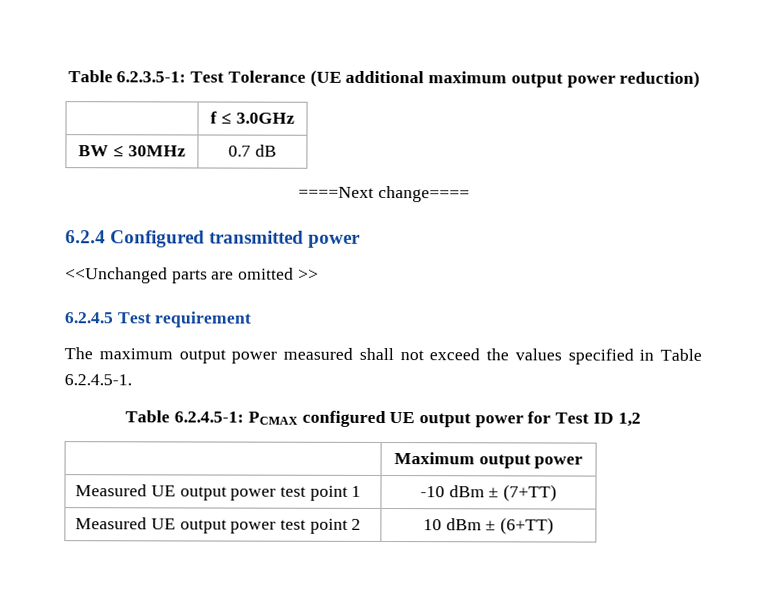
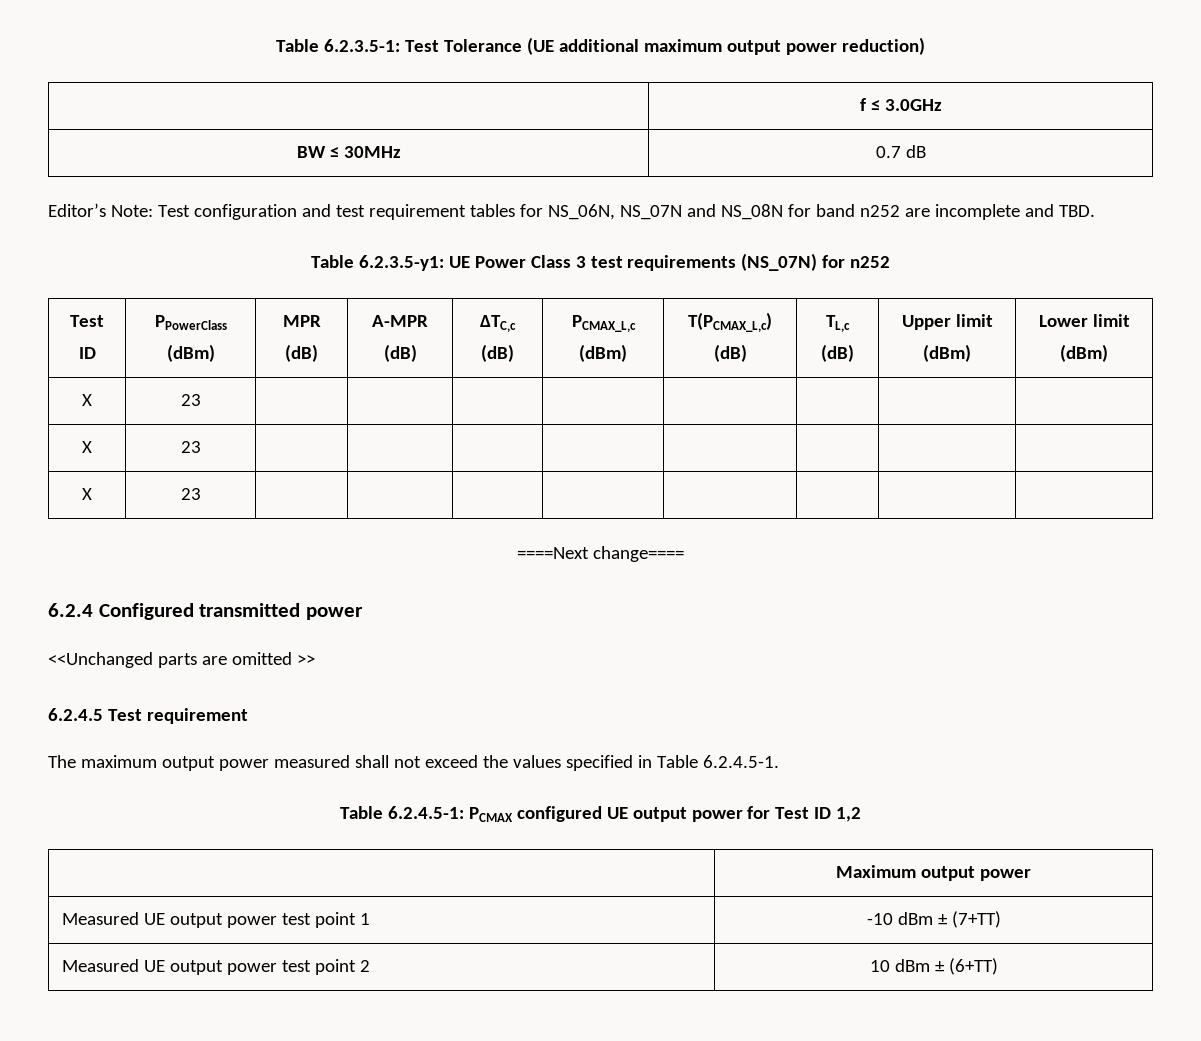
(277, 150) none -> [48,203,1095,220] [310,253,891,271] [70,315,104,327] [78,347,96,359] [154,315,227,330] [166,344,215,362] [282,315,321,327] [285,344,318,362] [372,315,428,327] [383,344,417,362] [480,315,516,332] [481,344,514,362] [571,315,636,332] [579,344,627,362] [688,312,772,332] [713,344,747,362] [826,315,850,332] [821,344,854,362] [901,314,993,330] [923,344,971,362] [1038,314,1130,327] [1060,344,1108,362] [82,394,92,406] [180,394,201,406] [82,441,92,453] [180,441,201,453] [82,488,92,500] [180,488,201,500] // Editor’s Note: Test configuration and test requirement tables for NS_06N, NS_07N and NS_08N for band n252 are incomplete and TBD. // Table 6.2.3.5-y1: UE Power Class 3 test requirements (NS_07N) for n252 // Test ID | PPowerClass (dBm) | MPR (dB) | A-MPR (dB) | ΔTC,c (dB) | PCMAX_L,c (dBm) | T(PCMAX_L,c) (dB) | TL,c (dB) | Upper limit (dBm) | Lower limit (dBm) // X | 23 | | | | | | | | // X | 23 | | | | | | | | // X | 23 | | | | | | | |

